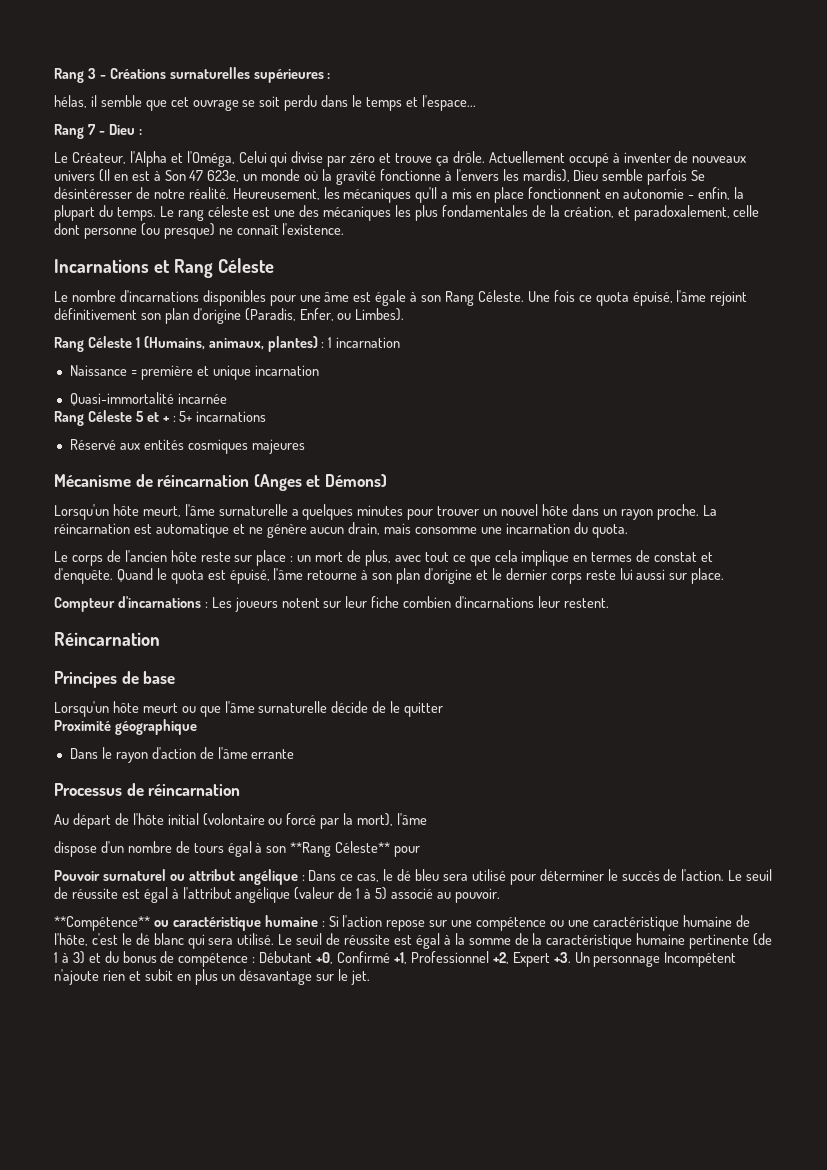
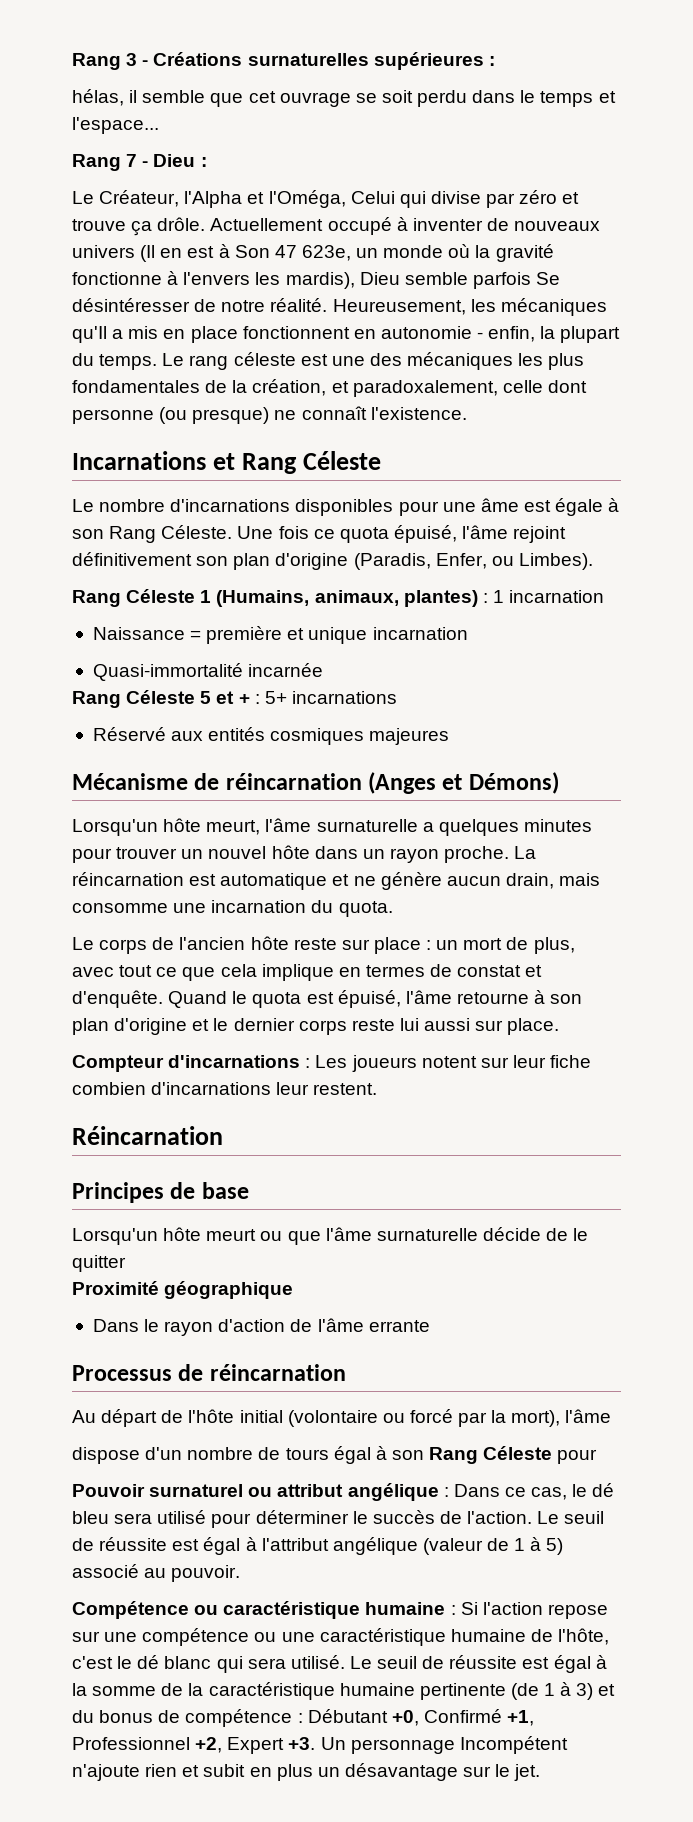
[290,841,391,857] **Rang Céleste** -> [429,1446,553,1464] Rang Céleste
[54,916,150,931] **Compétence** -> [72,1601,189,1619] Compétence

